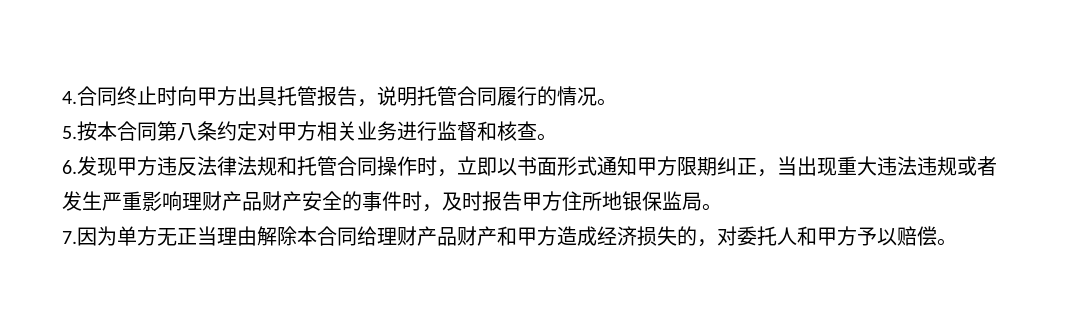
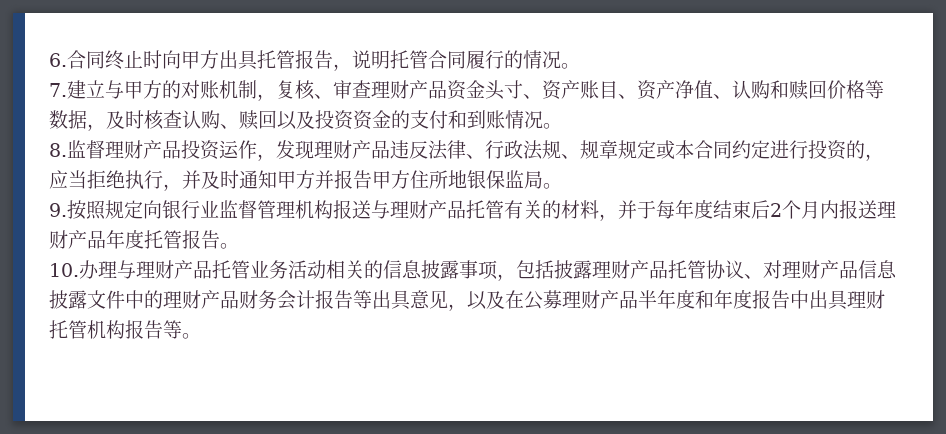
[62,91,77,104] 4. -> [49,53,67,67] 6.
[62,121,557,141] [62,156,997,177] [62,191,482,212] 5.按本合同第八条约定对甲方相关业务进行监督和核查。 // 6.发现甲方违反法律法规和托管合同操作时，立即以书面形式通知甲方限期纠正，当出现重大违法违规或者发生严重影响理财产品财产安全的事件时，及时 -> [49,80,884,101] [49,110,562,131] [49,140,884,161] [49,170,334,191] 7.建立与甲方的对账机制，复核、审查理财产品资金头寸、资产账目、资产净值、认购和赎回价格等数据，及时核查认购、赎回以及投资资金的支付和到账情况。 // 8.监督理财产品投资运作，发现理财产品违反法律、行政法规、规章规定或本合同约定进行投资的，应当拒绝执行，并及时通知甲方并
[62,226,937,247] 7.因为单方无正当理由解除本合同给理财产品财产和甲方造成经济损失的，对委托人和甲方予以赔偿 -> [49,200,896,221] [49,230,239,249] [49,260,897,281] [49,290,885,311] [49,320,182,339] 9.按照规定向银行业监督管理机构报送与理财产品托管有关的材料，并于每年度结束后2个月内报送理财产品年度托管报告。 // 10.办理与理财产品托管业务活动相关的信息披露事项，包括披露理财产品托管协议、对理财产品信息披露文件中的理财产品财务会计报告等出具意见，以及在公募理财产品半年度和年度报告中出具理财托管机构报告等

